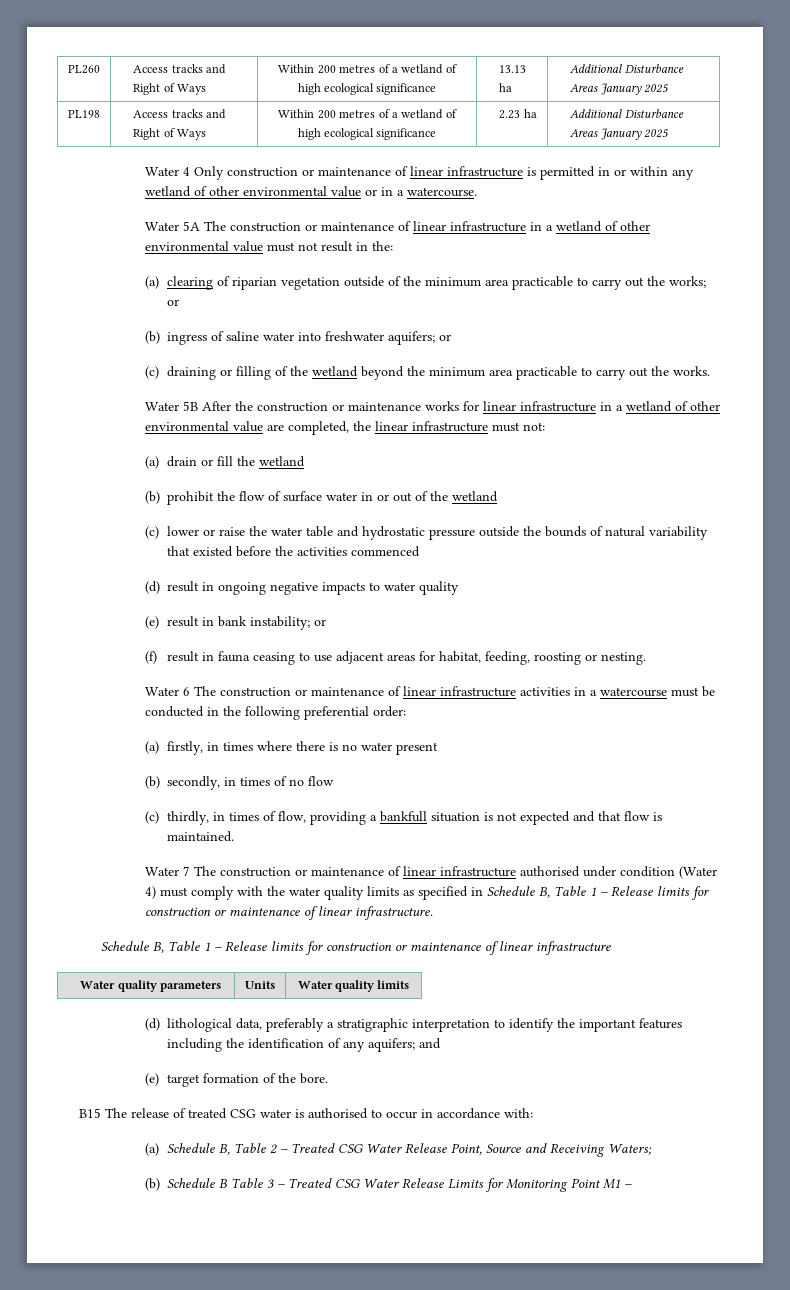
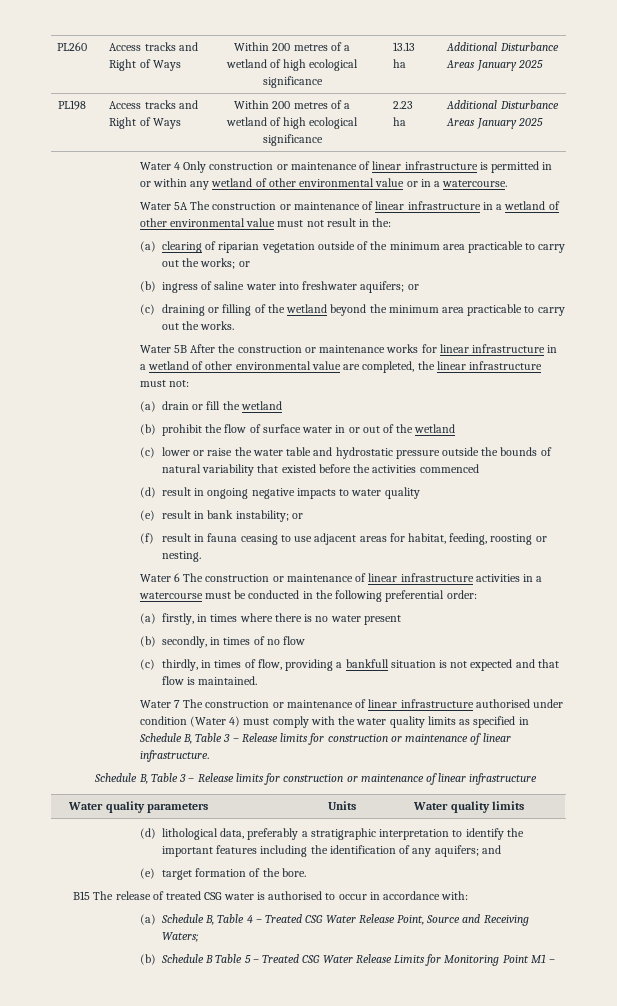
[589,887,596,896] 1 -> [223,734,231,742] 3
[203,942,210,951] 1 -> [179,774,187,782] 3
[269,1144,278,1154] 2 -> [246,915,253,923] 4
[266,1179,274,1188] 3 -> [244,955,251,963] 5

